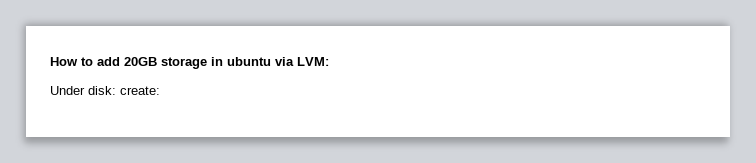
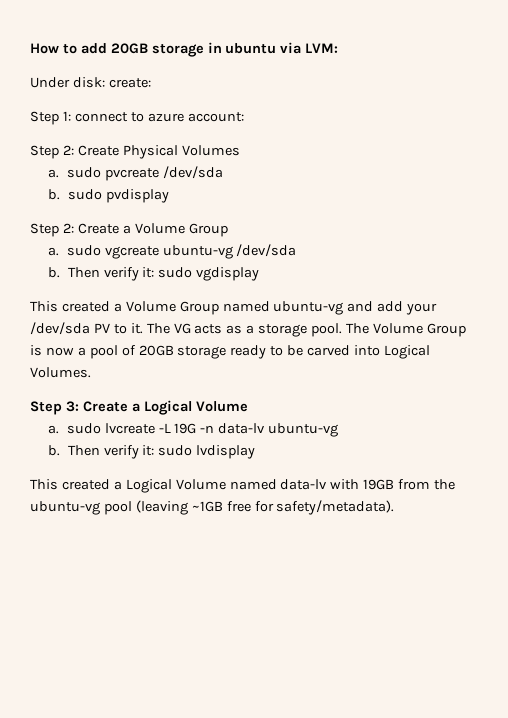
(160, 90) none -> [30,111,244,125] [30,145,240,159] [48,166,223,181] [48,189,169,203] [30,223,228,237] [48,244,297,259] [48,267,260,281] [30,301,438,315] [30,322,466,337] [30,345,430,359] [30,367,91,378] [30,400,248,415] [48,423,339,437] [48,445,256,459] [30,479,456,493] [30,500,395,515] // Step 1: connect to azure account: // Step 2: Create Physical Volumes // a. sudo pvcreate /dev/sda // b. sudo pvdisplay // Step 2: Create a Volume Group // a. sudo vgcreate ubuntu-vg /dev/sda // b. Then verify it: sudo vgdisplay // This created a Volume Group named ubuntu-vg and add your /dev/sda PV to it. The VG acts as a storage pool. The Volume Group is now a pool of 20GB storage ready to be carved into Logical Volumes. // Step 3: Create a Logical Volume // a. sudo lvcreate -L 19G -n data-lv ubuntu-vg // b. Then verify it: sudo lvdisplay // This created a Logical Volume named data-lv with 19GB from the ubuntu-vg pool (leaving ~1GB free for safety/metadata).

